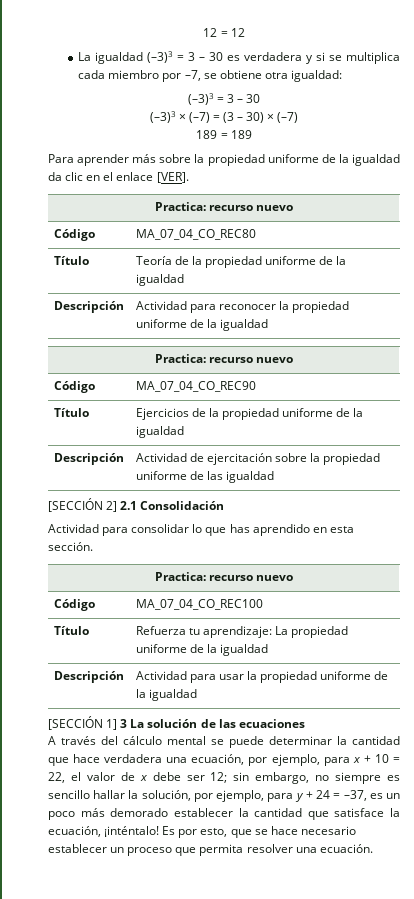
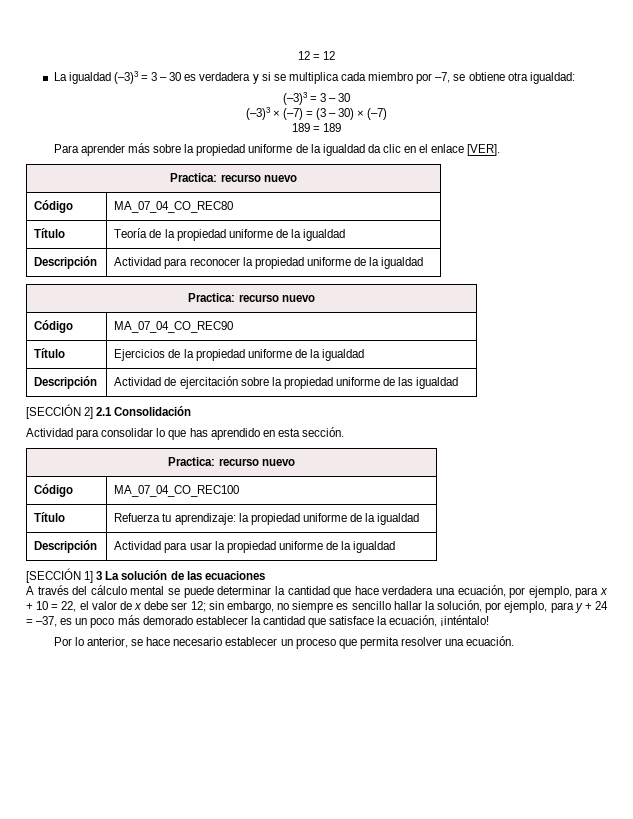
[275,626,289,635] La -> [238,513,249,522] la
[162,826,252,838] Es por esto, que -> [53,637,129,648] // Por lo anterior,

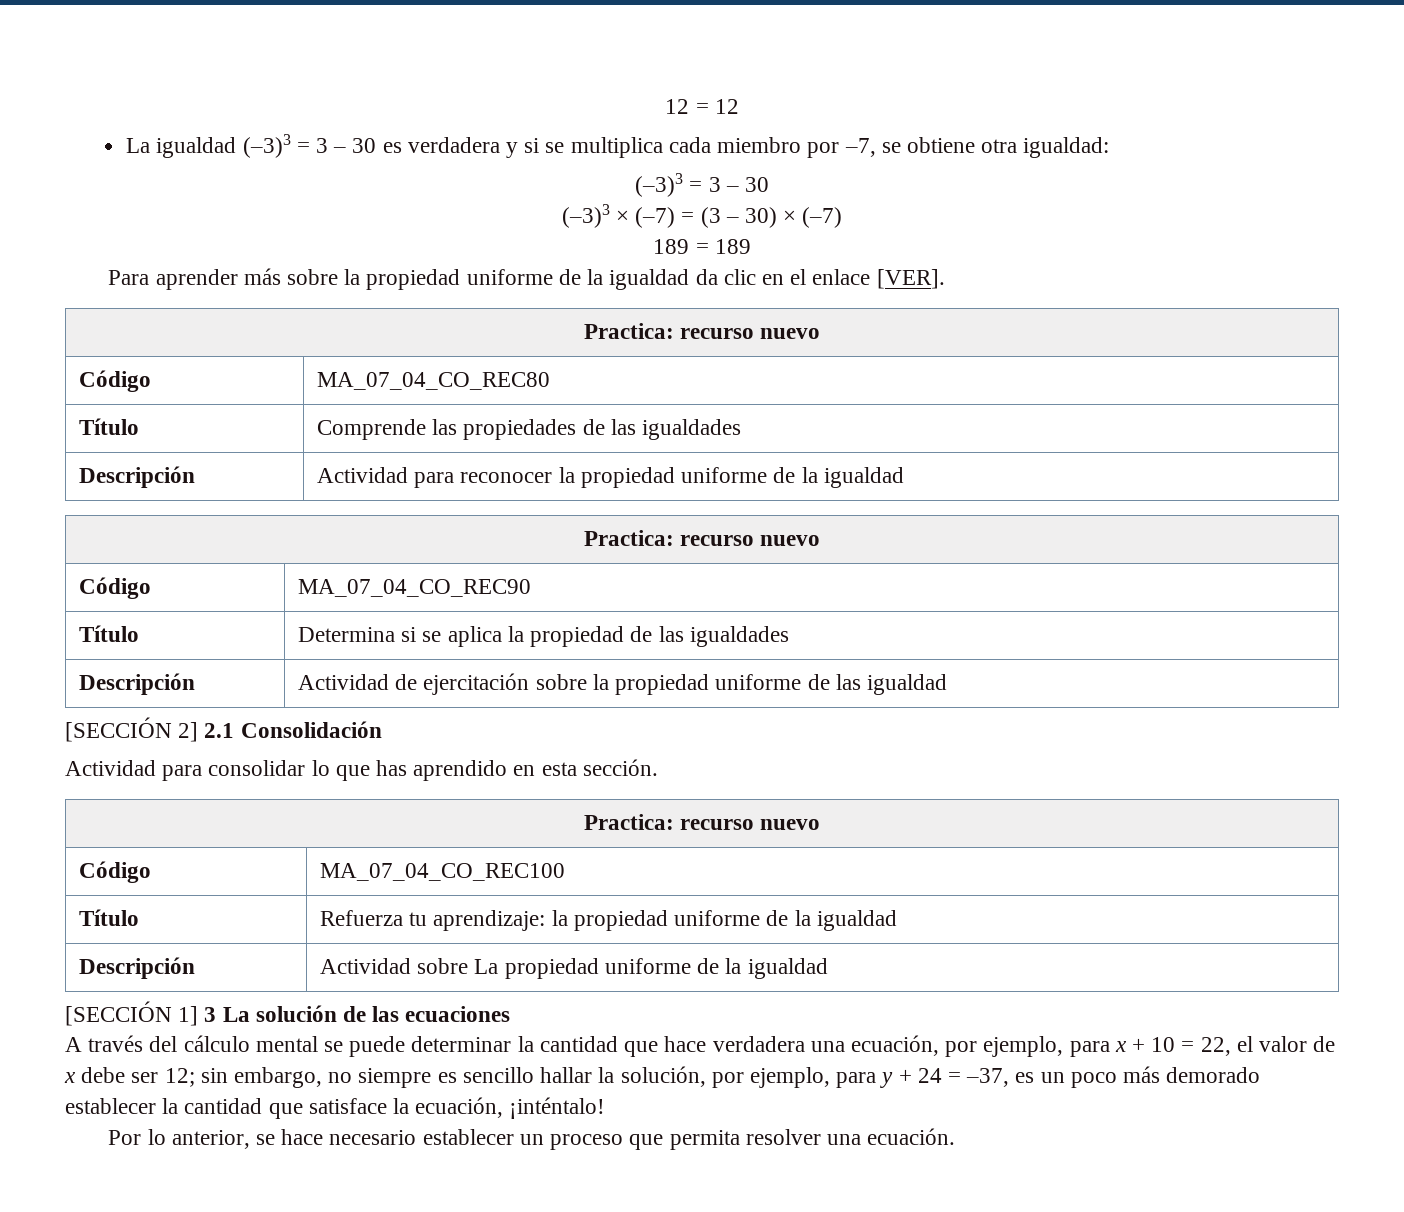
[114,228,346,241] Teoría de la propiedad uniforme de la igualdad -> [317,419,742,440] Comprende las propiedades de las igualdades
[114,349,365,361] Ejercicios de la propiedad uniforme de la igualdad -> [298,626,789,647] Determina si se aplica la propiedad de las igualdades
[164,541,225,553] para usar la -> [417,958,499,974] sobre La

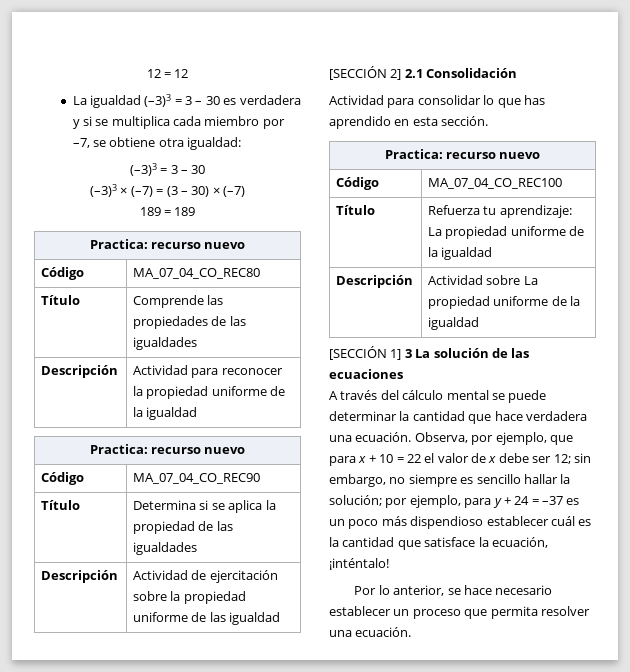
[108,268,945,290] // Para aprender más sobre la propiedad uniforme de la igualdad da clic en el enlace [VER]. -> (196, 211) none
[551,910,568,926] la -> [428,227,443,236] La
[850,1035,1064,1057] ecuación, por ejemplo, -> [355,432,573,445] ecuación. Observa, por ejemplo, que
[1200,1037,1231,1056] 22, -> [406,454,421,463] 22
[620,1066,706,1087] solución, -> [329,495,382,506] solución;
[966,1068,1010,1087] –37, -> [542,496,563,505] –37
[1166,1067,1261,1083] [65,1098,156,1114] demorado establecer -> [410,516,592,529] dispendioso establecer cuál es

